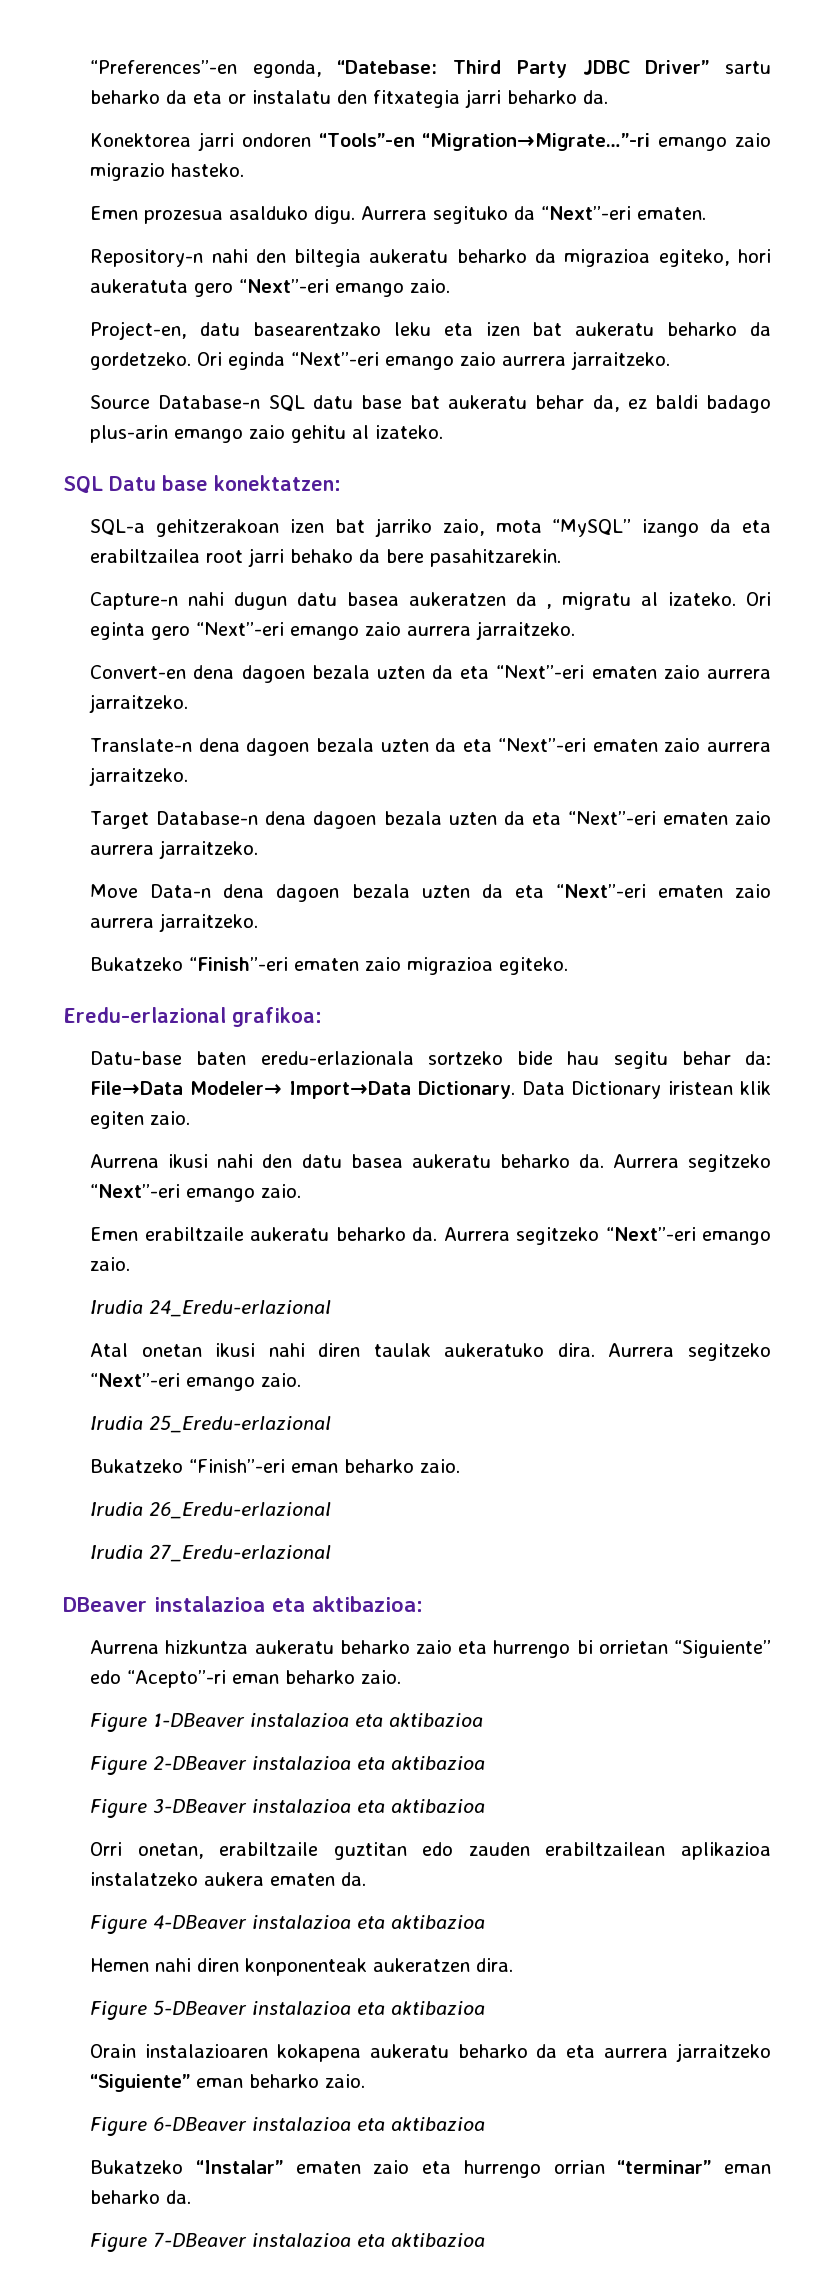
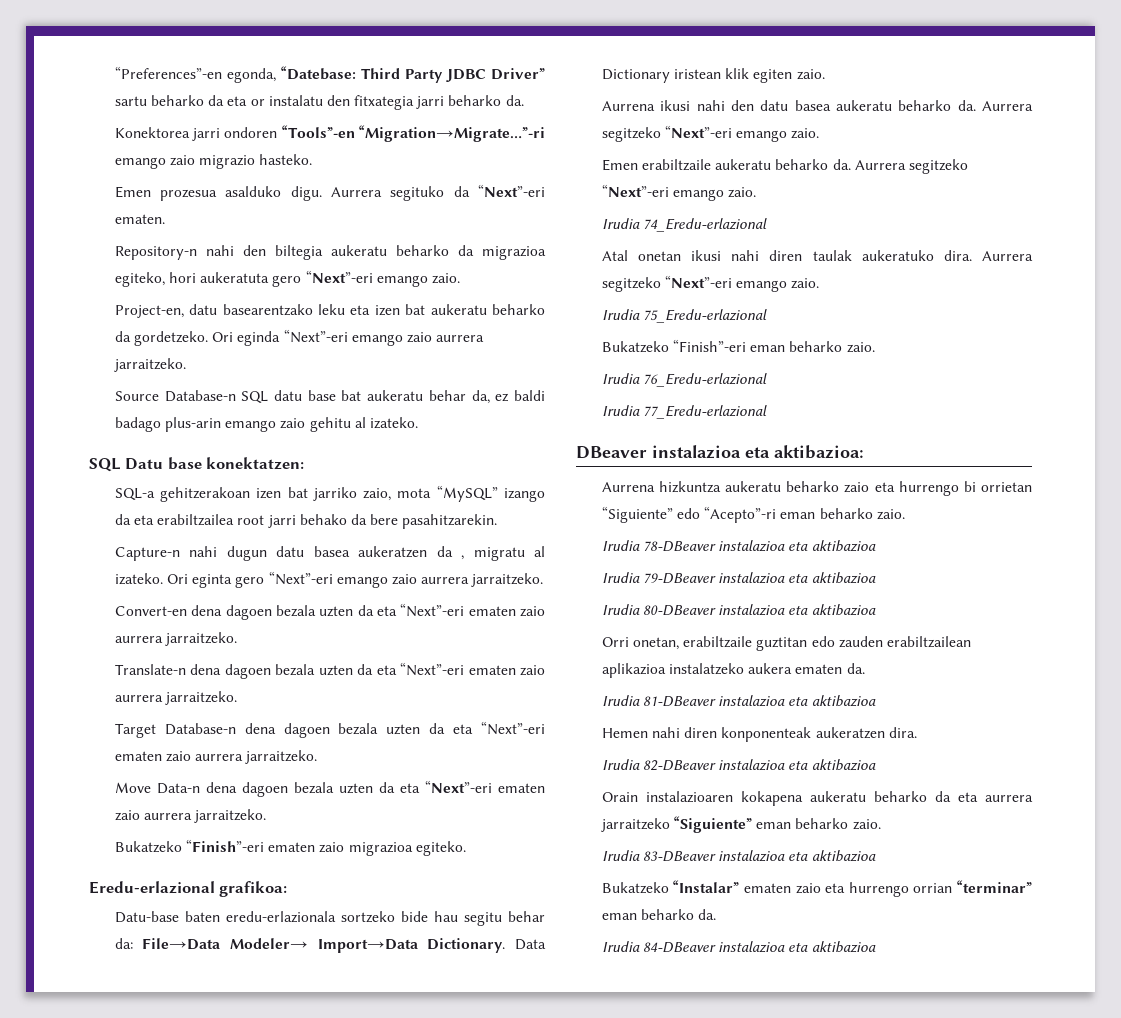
[149,1300,332,1317] 24_Eredu-erlazional -> [642,218,767,232] 74_Eredu-erlazional
[149,1415,332,1433] 25_Eredu-erlazional -> [642,309,767,323] 75_Eredu-erlazional
[149,1502,332,1519] [90,1544,332,1562] 26_Eredu-erlazional // Irudia 27_Eredu-erlazional -> [642,373,767,387] [601,405,767,419] 76_Eredu-erlazional // Irudia 77_Eredu-erlazional
[90,1713,484,1732] [90,1756,486,1775] [90,1799,248,1818] Figure 1-DBeaver instalazioa eta aktibazioa // Figure 2-DBeaver instalazioa eta aktibazioa // Figure 3-DBeaver -> [601,540,876,552] [601,572,876,584] [601,604,716,616] Irudia 78-DBeaver instalazioa eta aktibazioa // Irudia 79-DBeaver instalazioa eta aktibazioa // Irudia 80-DBeaver
[90,1915,248,1934] Figure 4-DBeaver -> [601,695,716,707] Irudia 81-DBeaver
[90,2000,248,2020] Figure 5-DBeaver -> [601,759,716,771] Irudia 82-DBeaver
[90,2117,248,2136] Figure 6-DBeaver -> [601,850,716,862] Irudia 83-DBeaver
[90,2232,248,2252] Figure 7-DBeaver -> [601,941,716,953] Irudia 84-DBeaver

